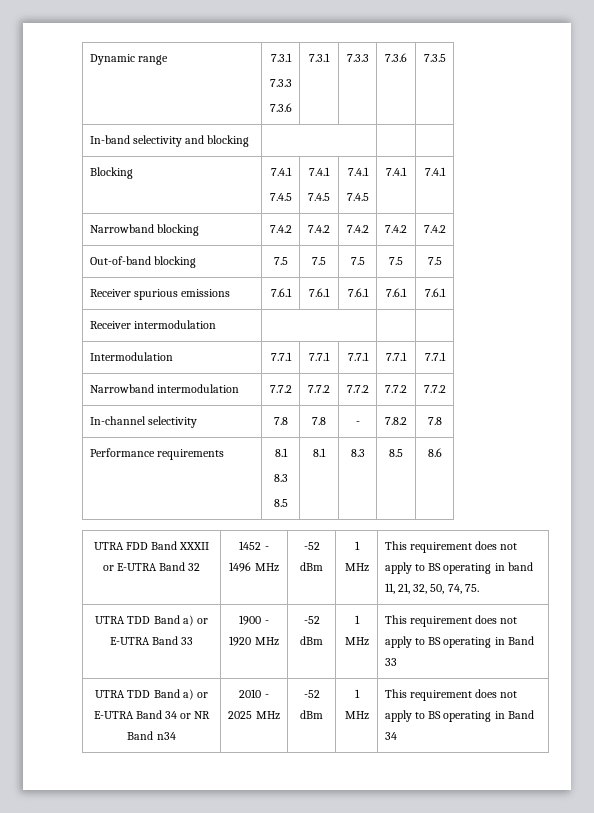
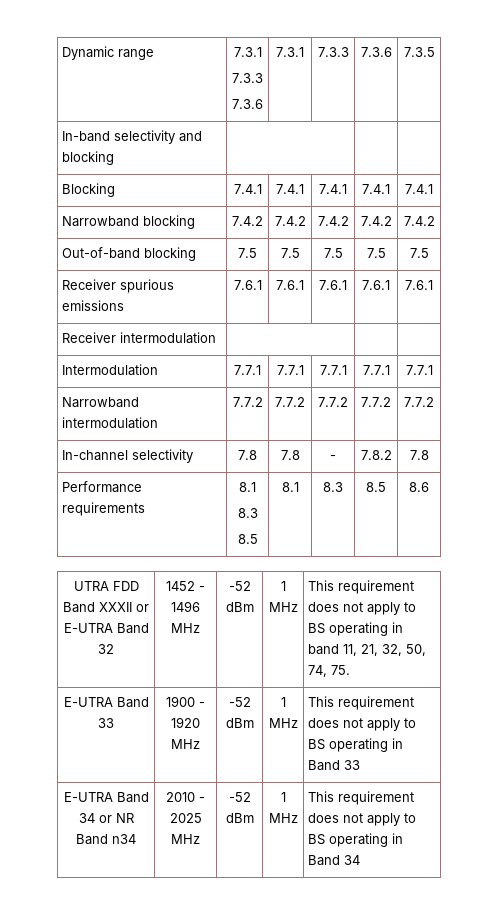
[269,193,292,201] [309,167,330,176] [308,193,330,201] [347,167,369,176] [346,193,369,201] // 7.4.5 | 7.4.1 // 7.4.5 | 7.4.1 // 7.4.5 -> [276,184,304,194] [319,184,347,194] | 7.4.1 | 7.4.1
[95,615,208,626] UTRA TDD Band a) or -> (351, 670) none
[95,689,208,700] UTRA TDD Band a) or -> (361, 765) none

